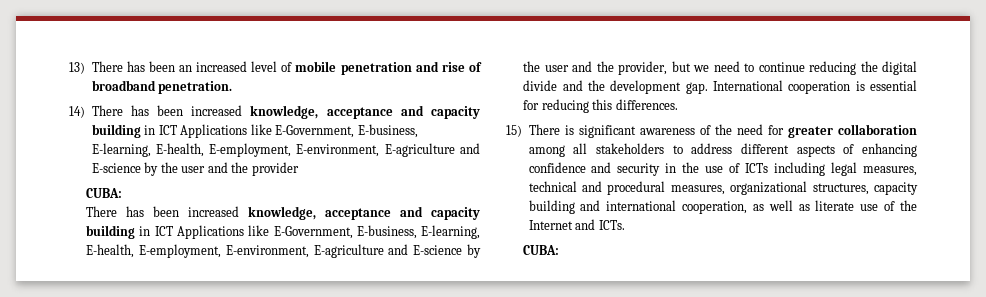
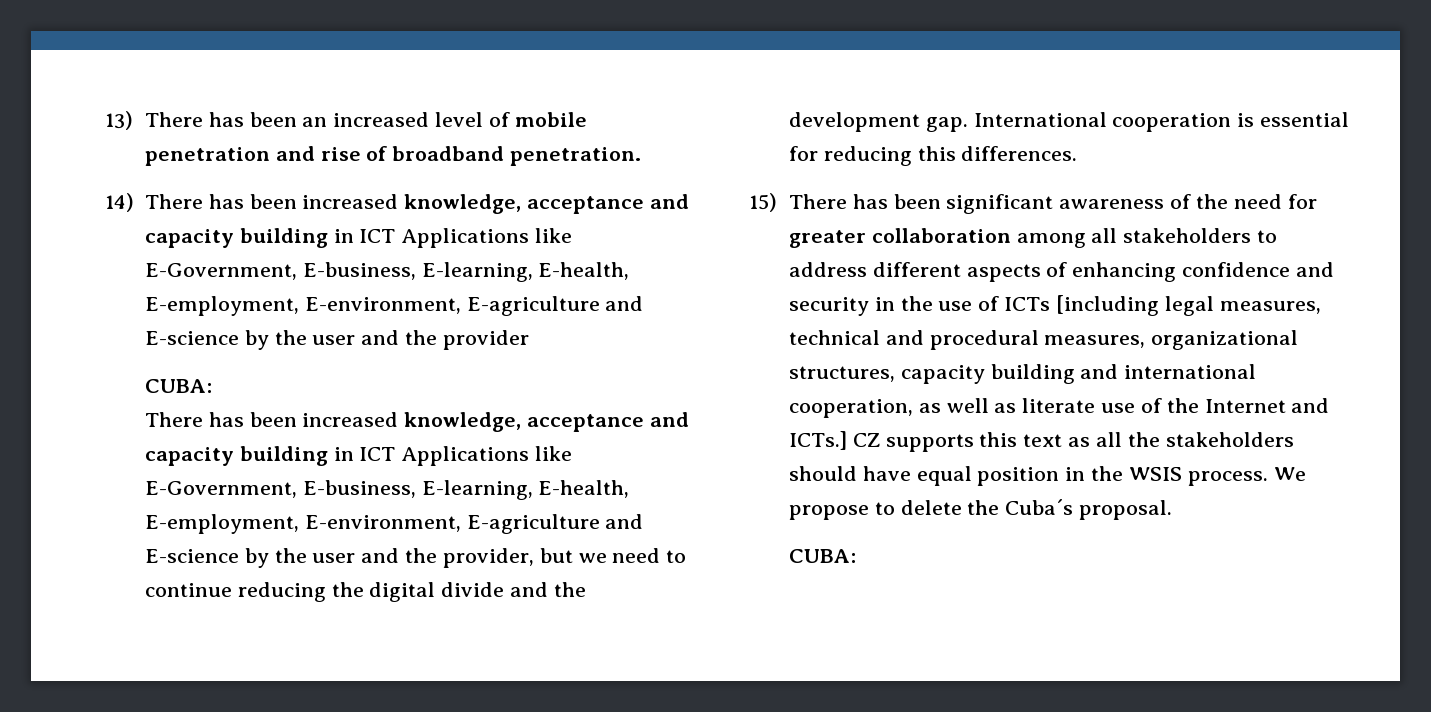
[564,125,574,135] is -> [852,194,941,209] has been
[774,162,826,176] including -> [1055,295,1159,316] [including
[598,220,625,230] ICTs. -> [789,431,1294,452] [789,466,1306,486] [789,499,1173,520] ICTs.] CZ supports this text as all the stakeholders should have equal position in the WSIS process. We propose to delete the Cuba´s proposal.

